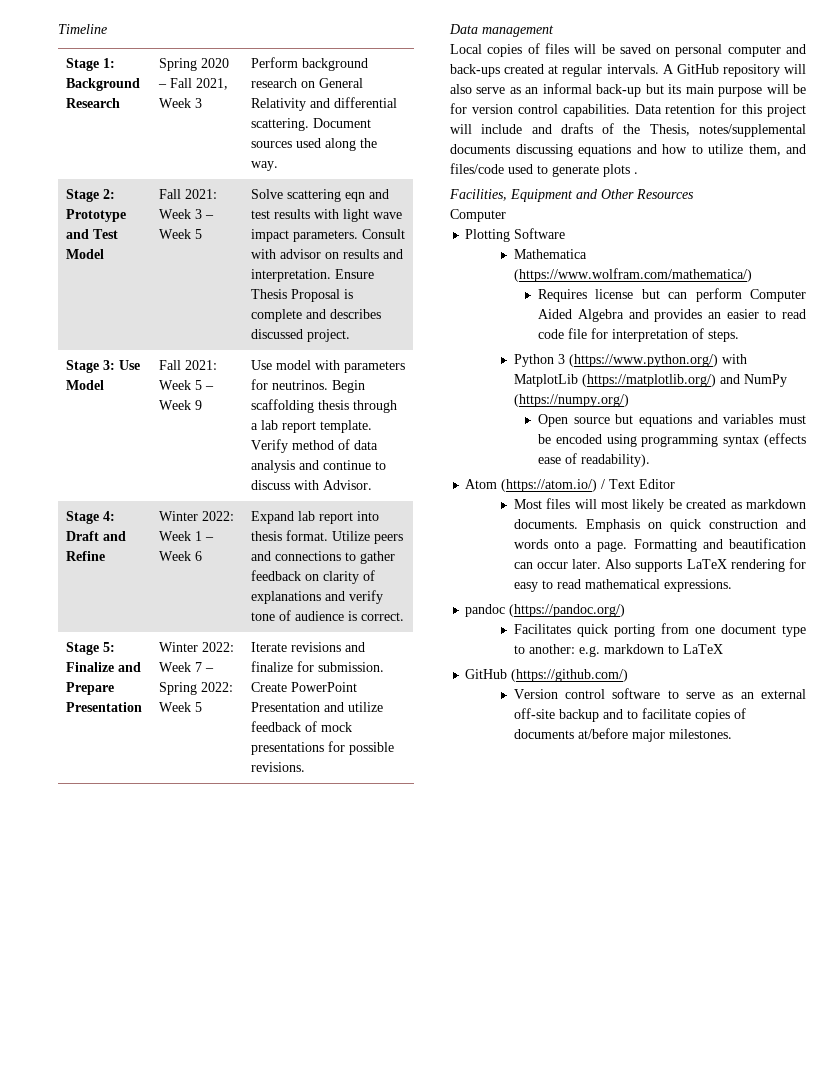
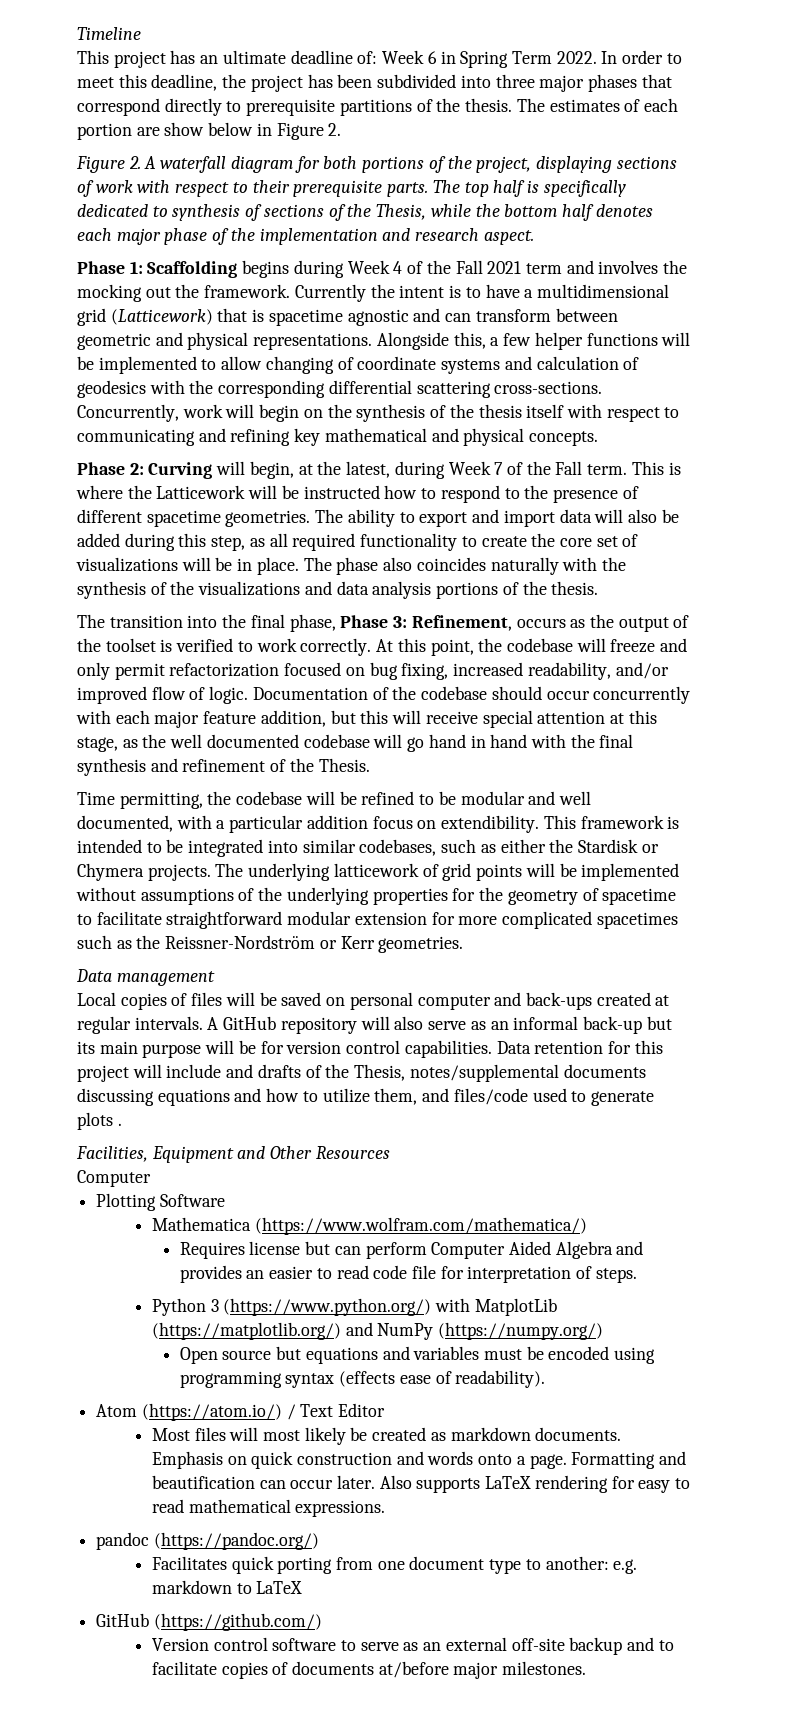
[66,58,116,71] [66,78,141,91] [66,98,121,108] [159,58,230,71] [158,78,229,90] [159,98,203,108] [251,57,369,71] [251,78,364,88] [251,97,398,111] [251,118,372,131] [251,138,378,151] [251,161,279,171] [66,189,116,202] [66,209,127,222] [66,229,119,239] [66,249,105,259] [159,189,218,199] [159,209,215,219] [159,229,203,239] [251,189,390,202] [251,209,403,222] [251,229,406,242] [251,249,404,259] [251,269,375,282] [251,289,354,302] [251,309,382,322] [251,329,351,342] [66,360,141,373] [66,380,105,390] [159,360,218,370] [159,380,215,390] [159,400,203,410] [251,360,406,373] [251,379,366,393] [251,399,398,413] [251,420,373,433] [251,439,379,453] [251,460,387,473] [251,480,373,490] [66,511,116,524] [66,531,127,541] [66,551,106,561] [159,511,235,521] [159,531,215,541] [159,551,203,561] [251,511,380,524] [251,530,404,544] [251,551,396,564] [251,570,376,584] [251,590,384,604] [251,610,405,621] [66,642,116,655] [66,662,142,672] [66,682,115,695] [66,702,143,712] [159,642,235,652] [159,662,215,672] [159,682,234,695] [159,702,203,712] [251,642,366,652] [251,661,385,672] [251,682,358,692] [251,702,384,712] [251,721,353,732] [251,741,395,755] [251,762,306,772] // Stage 1: Background Research | Spring 2020 – Fall 2021, Week 3 | Perform background research on General Relativity and differential scattering. Document sources used along the way. // Stage 2: Prototype and Test Model | Fall 2021: Week 3 – Week 5 | Solve scattering eqn and test results with light wave impact parameters. Consult with advisor on results and interpretation. Ensure Thesis Proposal is complete and describes discussed project. // Stage 3: Use Model | Fall 2021: Week 5 – Week 9 | Use model with parameters for neutrinos. Begin scaffolding thesis through a lab report template. Verify method of data analysis and continue to discuss with Advisor. // Stage 4: Draft and Refine | Winter 2022: Week 1 – Week 6 | Expand lab report into thesis format. Utilize peers and connections to gather feedback on clarity of explanations and verify tone of audience is correct. // Stage 5: Finalize and Prepare Presentation | Winter 2022: Week 7 – Spring 2022: Week 5 | Iterate revisions and finalize for submission. Create PowerPoint Presentation and utilize feedback of mock presentations for possible revisions. -> [77,50,682,68] [77,74,672,92] [77,98,678,116] [77,122,342,140] [76,156,677,173] [77,180,626,197] [77,204,653,221] [77,228,534,245] [77,260,688,278] [77,284,669,302] [77,308,618,326] [77,332,691,350] [77,356,640,374] [77,380,603,398] [77,404,680,422] [77,428,599,446] [77,461,681,479] [76,485,639,503] [77,509,679,527] [77,533,639,551] [76,557,626,575] [77,581,599,599] [77,614,690,632] [77,638,688,656] [77,662,669,680] [77,686,691,704] [76,710,657,728] [77,734,634,752] [77,758,370,776] [77,791,591,809] [77,815,680,833] [77,839,659,857] [77,863,680,881] [76,887,677,905] [77,911,678,929] [77,935,464,953] // This project has an ultimate deadline of: Week 6 in Spring Term 2022. In order to meet this deadline, the project has been subdivided into three major phases that correspond directly to prerequisite partitions of the thesis. The estimates of each portion are show below in Figure 2. // Figure 2. A waterfall diagram for both portions of the project, displaying sections of work with respect to their prerequisite parts. The top half is specifically dedicated to synthesis of sections of the Thesis, while the bottom half denotes each major phase of the implementation and research aspect. // Phase 1: Scaffolding begins during Week 4 of the Fall 2021 term and involves the mocking out the framework. Currently the intent is to have a multidimensional grid (Latticework) that is spacetime agnostic and can transform between geometric and physical representations. Alongside this, a few helper functions will be implemented to allow changing of coordinate systems and calculation of geodesics with the corresponding differential scattering cross-sections. Concurrently, work will begin on the synthesis of the thesis itself with respect to communicating and refining key mathematical and physical concepts. // Phase 2: Curving will begin, at the latest, during Week 7 of the Fall term. This is where the Latticework will be instructed how to respond to the presence of different spacetime geometries. The ability to export and import data will also be added during this step, as all required functionality to create the core set of visualizations will be in place. The phase also coincides naturally with the synthesis of the visualizations and data analysis portions of the thesis. // The transition into the final phase, Phase 3: Refinement, occurs as the output of the toolset is verified to work correctly. At this point, the codebase will freeze and only permit refactorization focused on bug fixing, increased readability, and/or improved flow of logic. Documentation of the codebase should occur concurrently with each major feature addition, but this will receive special attention at this stage, as the well documented codebase will go hand in hand with the final synthesis and refinement of the Thesis. // Time permitting, the codebase will be refined to be modular and well documented, with a particular addition focus on extendibility. This framework is intended to be integrated into similar codebases, such as either the Stardisk or Chymera projects. The underlying latticework of grid points will be implemented without assumptions of the underlying properties for the geometry of spacetime to facilitate straightforward modular extension for more complicated spacetimes such as the Reissner-Nordström or Kerr geometries.

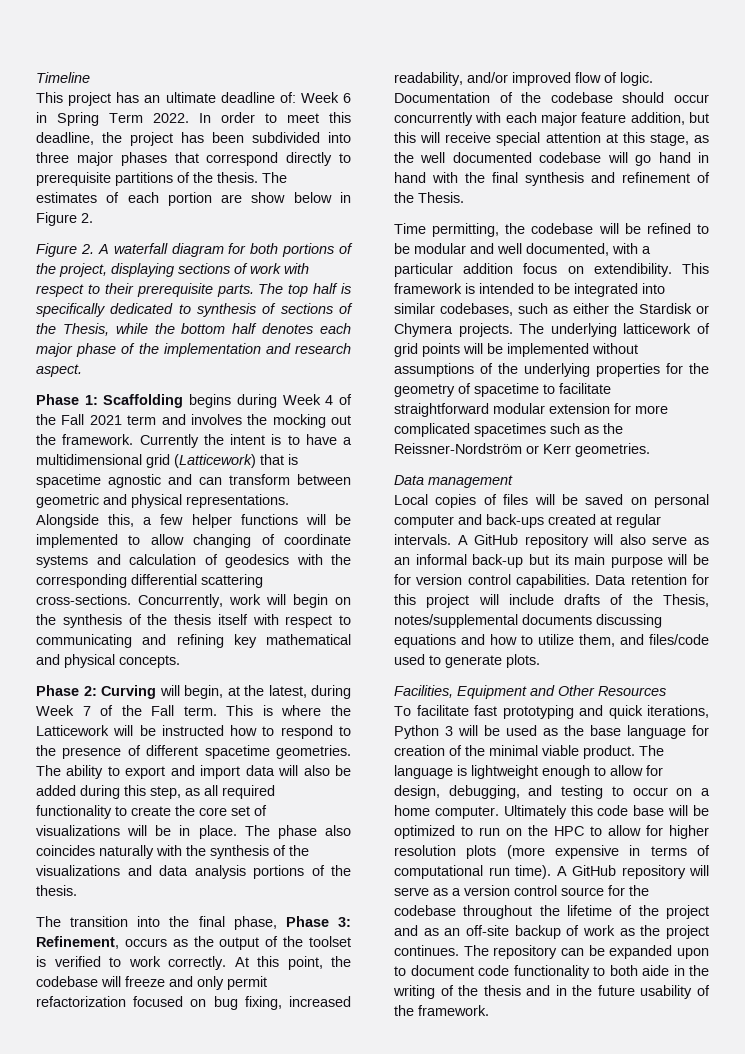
[226,1064,254,1078] and -> (554, 599) none
[77,1112,122,1130] plots . -> [506,654,540,668] plots.
[77,1170,151,1187] [96,1193,225,1211] [151,1217,587,1235] [179,1241,644,1259] [179,1265,637,1283] [151,1298,557,1316] [151,1322,604,1340] [179,1346,656,1364] [179,1370,546,1388] [96,1403,386,1421] [151,1427,622,1445] [151,1451,687,1469] [151,1475,691,1493] [151,1499,386,1517] [96,1532,319,1550] [151,1556,638,1574] [151,1580,303,1594] [96,1613,322,1631] [151,1637,674,1655] [151,1661,587,1679] Computer // Plotting Software // Mathematica (https://www.wolfram.com/mathematica/) // Requires license but can perform Computer Aided Algebra and provides an easier to read code file for interpretation of steps. // Python 3 (https://www.python.org/) with MatplotLib (https://matplotlib.org/) and NumPy (https://numpy.org/) // Open source but equations and variables must be encoded using programming syntax (effects ease of readability). // Atom (https://atom.io/) / Text Editor // Most files will most likely be created as markdown documents. Emphasis on quick construction and words onto a page. Formatting and beautification can occur later. Also supports LaTeX rendering for easy to read mathematical expressions. // pandoc (https://pandoc.org/) // Facilitates quick porting from one document type to another: e.g. markdown to LaTeX // GitHub (https://github.com/) // Version control software to serve as an external off-site backup and to facilitate copies of documents at/before major milestones. -> [394,705,709,719] [394,725,709,739] [394,745,664,759] [394,765,663,779] [394,785,710,799] [394,805,709,819] [394,825,709,839] [394,845,710,859] [394,865,709,879] [394,885,649,896] [394,905,709,919] [394,925,709,939] [394,945,709,959] [394,965,709,979] [393,985,710,999] [394,1005,489,1016] To facilitate fast prototyping and quick iterations, Python 3 will be used as the base language for creation of the minimal viable product. The language is lightweight enough to allow for design, debugging, and testing to occur on a home computer. Ultimately this code base will be optimized to run on the HPC to allow for higher resolution plots (more expensive in terms of computational run time). A GitHub repository will serve as a version control source for the codebase throughout the lifetime of the project and as an off-site backup of work as the project continues. The repository can be expanded upon to document code functionality to both aide in the writing of the thesis and in the future usability of the framework.

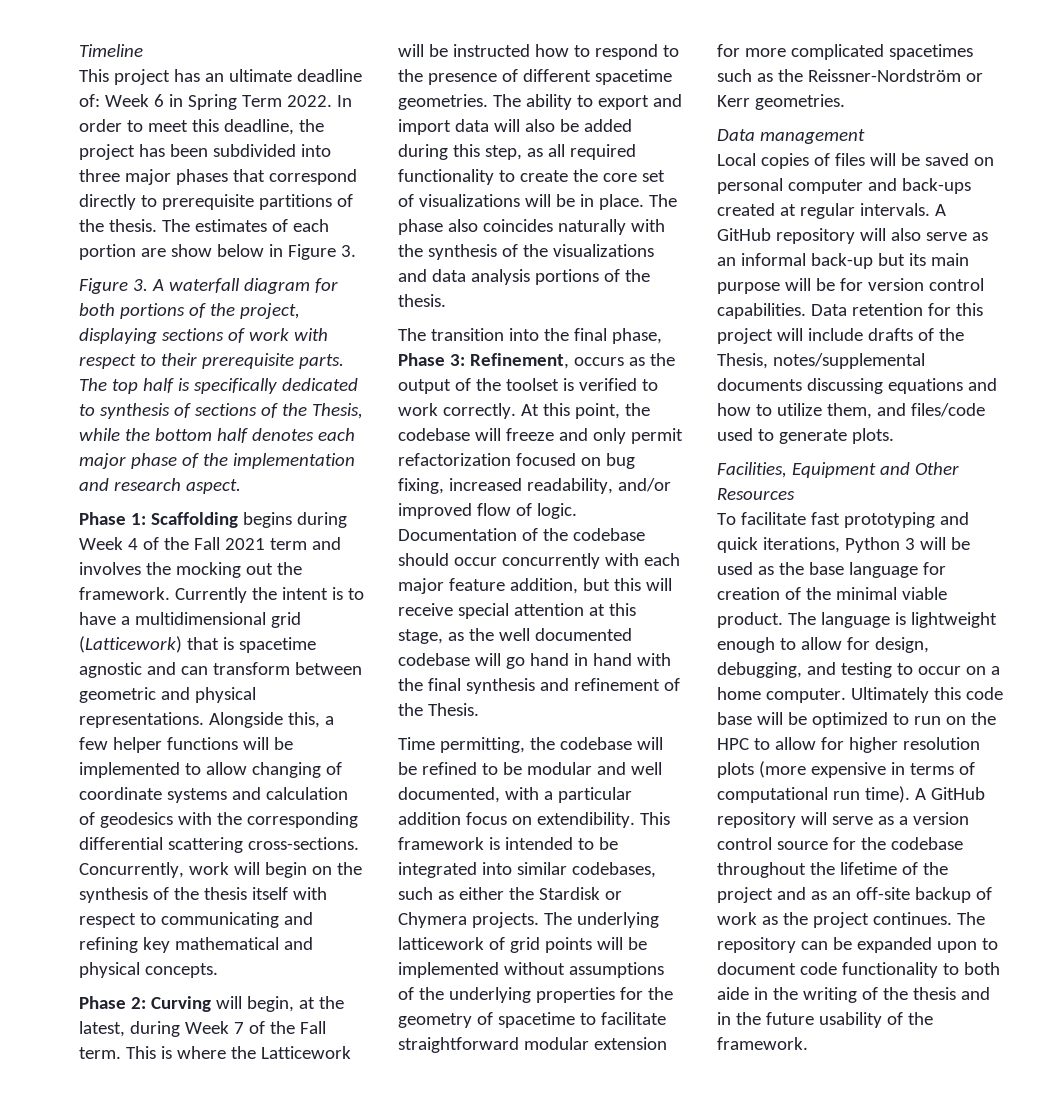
[81,213,93,223] [36,243,94,257] 2. // Figure 2. -> [340,245,356,257] [79,278,148,294] 3. // Figure 3.

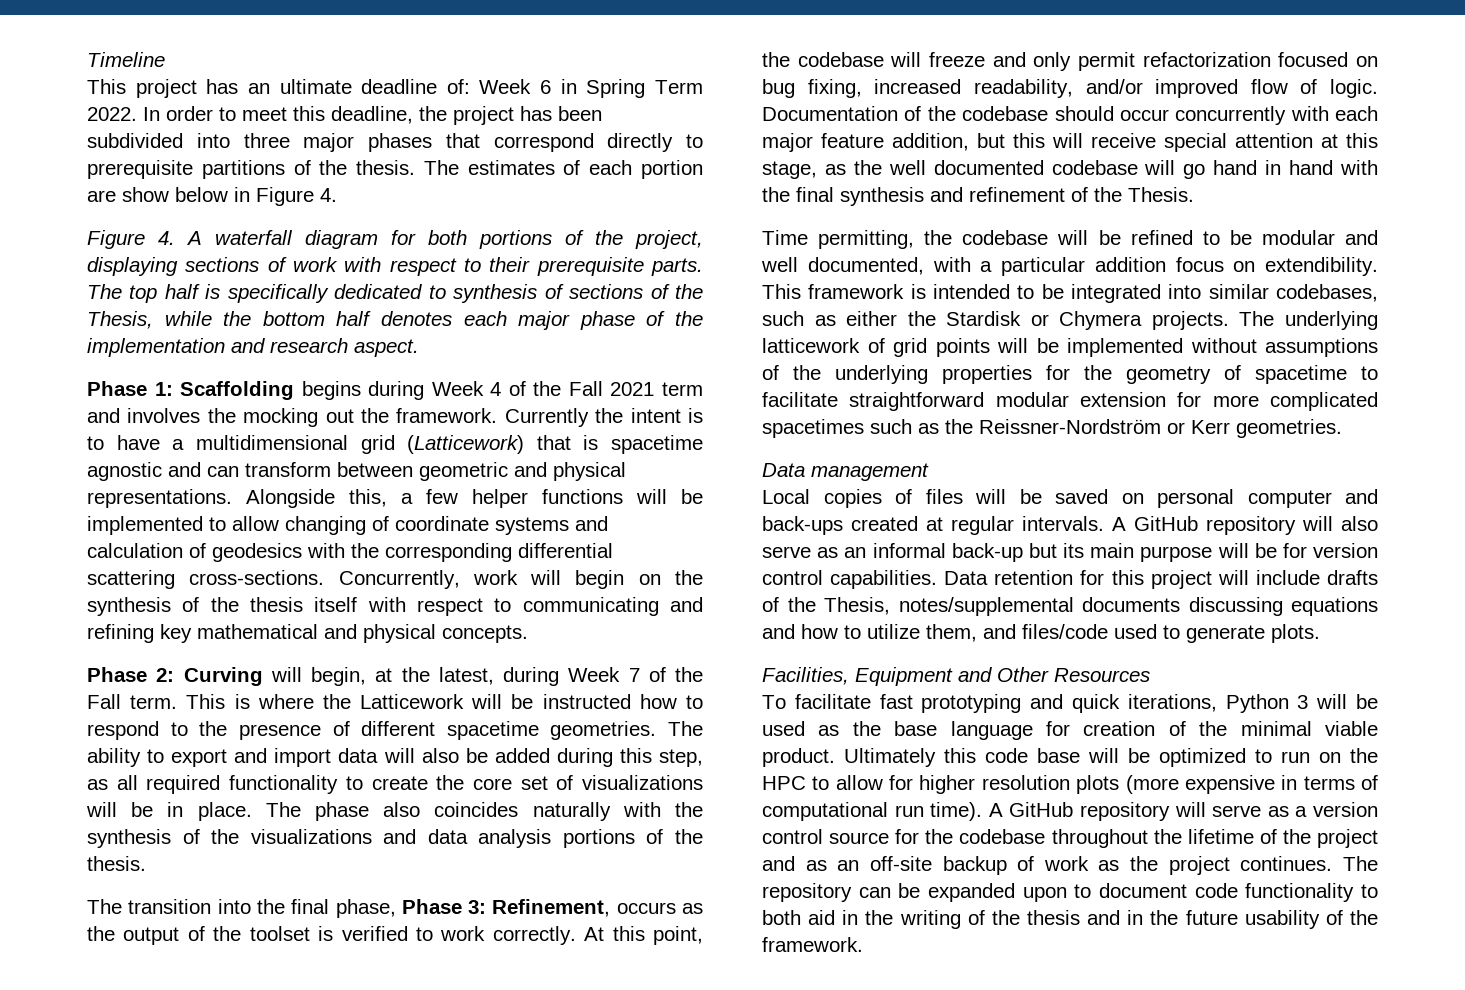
[340,245,356,257] [79,278,148,294] 3. // Figure 3. -> [320,188,337,202] [87,230,175,249] 4. // Figure 4.
[787,612,997,628] [717,637,929,653] [717,662,1000,678] [717,687,846,703] The language is lightweight enough to allow for design, debugging, and testing to occur on a home computer. -> (835, 757) none
[717,987,749,1000] aide -> [808,910,836,925] aid

